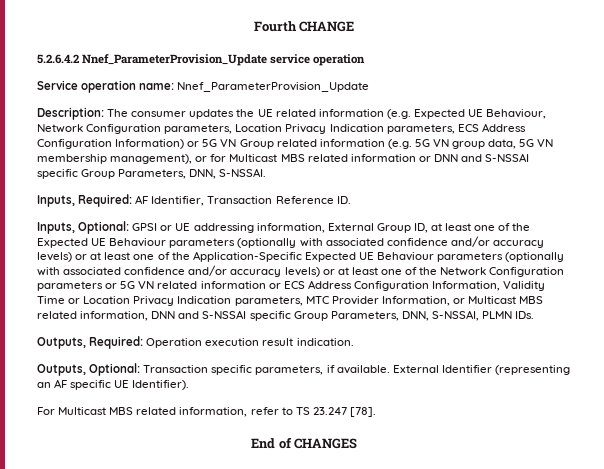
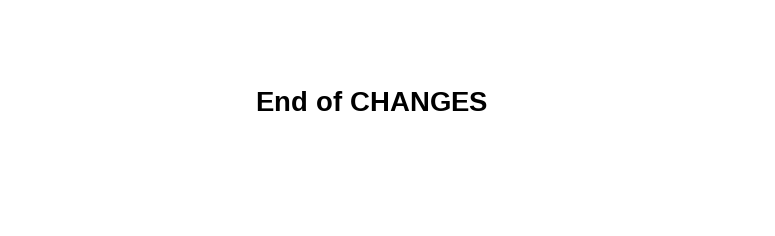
[253,21,355,32] [37,54,366,66] [37,80,370,93] [37,107,547,120] [37,123,526,134] [37,139,554,149] [37,153,530,164] [37,168,267,179] [37,194,351,207] [37,221,531,234] [37,236,544,248] [37,251,565,262] [37,265,565,277] [37,280,546,291] [37,296,544,306] [37,310,535,321] [37,336,354,349] [37,363,570,376] [37,379,190,390] [37,407,376,417] Fourth CHANGE // 5.2.6.4.2 Nnef_ParameterProvision_Update service operation // Service operation name: Nnef_ParameterProvision_Update // Description: The consumer updates the UE related information (e.g. Expected UE Behaviour, Network Configuration parameters, Location Privacy Indication parameters, ECS Address Configuration Information) or 5G VN Group related information (e.g. 5G VN group data, 5G VN membership management), or for Multicast MBS related information or DNN and S-NSSAI specific Group Parameters, DNN, S-NSSAI. // Inputs, Required: AF Identifier, Transaction Reference ID. // Inputs, Optional: GPSI or UE addressing information, External Group ID, at least one of the Expected UE Behaviour parameters (optionally with associated confidence and/or accuracy levels) or at least one of the Application-Specific Expected UE Behaviour parameters (optionally with associated confidence and/or accuracy levels) or at least one of the Network Configuration parameters or 5G VN related information or ECS Address Configuration Information, Validity Time or Location Privacy Indication parameters, MTC Provider Information, or Multicast MBS related information, DNN and S-NSSAI specific Group Parameters, DNN, S-NSSAI, PLMN IDs. // Outputs, Required: Operation execution result indication. // Outputs, Optional: Transaction specific parameters, if available. External Identifier (representing an AF specific UE Identifier). // For Multicast MBS related information, refer to TS 23.247 [78]. // -> (256, 101) none

